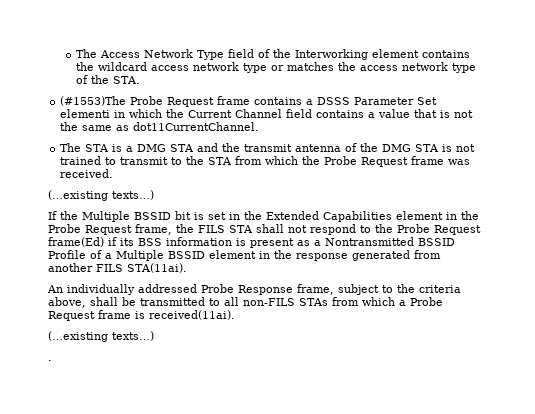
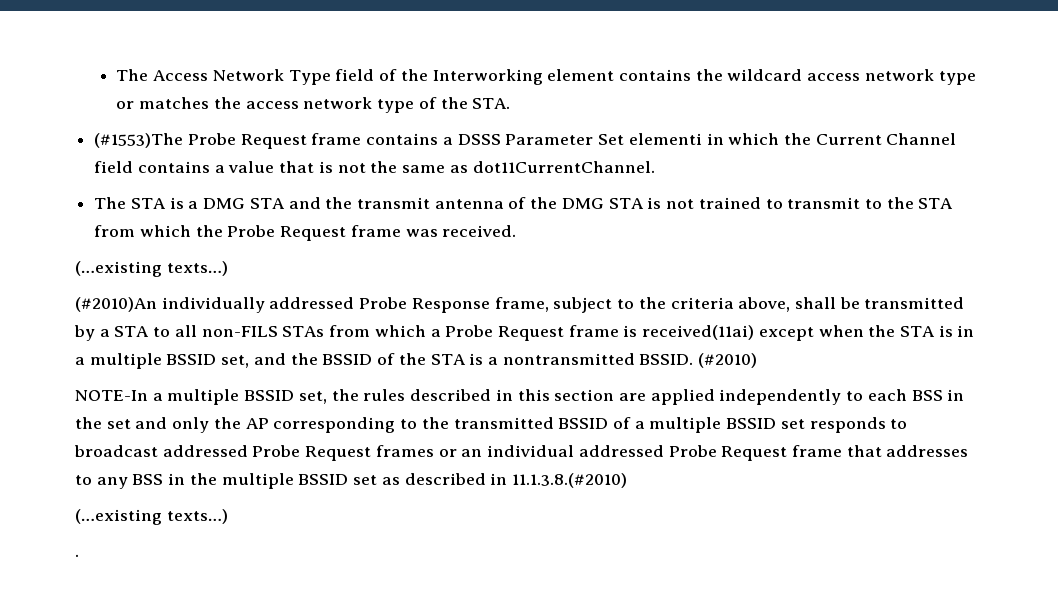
[48,211,479,222] [48,224,481,235] [48,237,455,248] [48,250,441,261] [48,263,187,273] [47,285,63,293] If the Multiple BSSID bit is set in the Extended Capabilities element in the Probe Request frame, the FILS STA shall not respond to the Probe Request frame(Ed) if its BSS information is present as a Nontransmitted BSSID Profile of a Multiple BSSID element in the response generated from another FILS STA(11ai). // An -> [75,297,157,312] (#2010)An
(205, 301) none -> [74,325,150,341] by a STA
[149,310,235,320] received(11ai). -> [642,325,975,341] [75,353,758,369] [75,389,965,405] [75,417,908,433] [74,445,969,461] [75,473,627,489] received(11ai) except when the STA is in a multiple BSSID set, and the BSSID of the STA is a nontransmitted BSSID. (#2010) // NOTE-In a multiple BSSID set, the rules described in this section are applied independently to each BSS in the set and only the AP corresponding to the transmitted BSSID of a multiple BSSID set responds to broadcast addressed Probe Request frames or an individual addressed Probe Request frame that addresses to any BSS in the multiple BSSID set as described in 11.1.3.8.(#2010)

